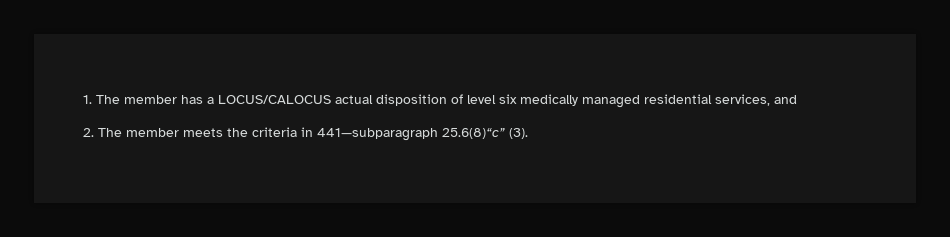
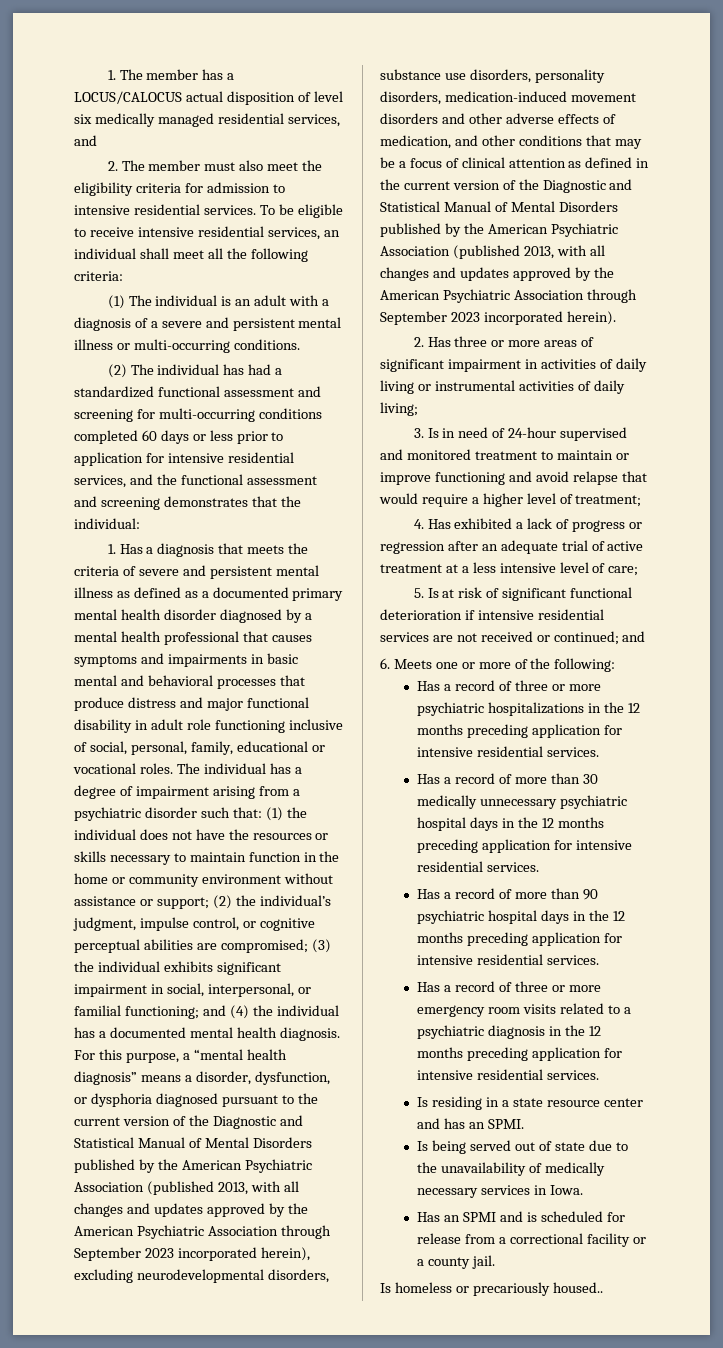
[183,127,528,141] meets the criteria in 441—subparagraph 25.6(8)“c” (3). -> [204,160,323,171] [74,182,285,196] [74,204,343,218] [74,226,340,240] [74,248,308,262] [74,271,123,281] [107,295,330,309] [74,317,342,331] [74,339,300,353] [107,364,283,378] [74,386,321,398] [74,408,322,422] [74,430,284,444] [74,452,294,466] [74,474,317,488] [74,496,301,510] [74,518,140,529] [107,543,309,557] [74,565,319,579] [74,587,344,601] [74,609,312,623] [74,631,312,645] [74,653,298,667] [74,675,305,689] [74,697,309,711] [74,719,343,733] [74,741,325,755] [73,763,302,774] [74,785,300,799] [74,807,307,821] [74,829,329,840] [74,851,340,865] [74,873,333,887] [74,895,331,909] [73,917,315,931] [74,939,331,953] [74,961,281,975] [74,983,311,997] [74,1005,339,1019] [74,1027,340,1041] [74,1049,287,1063] [74,1071,330,1085] [74,1093,318,1107] [74,1115,303,1129] [74,1137,312,1148] [74,1159,312,1173] [74,1181,299,1195] [74,1203,308,1217] [74,1225,331,1239] [74,1247,310,1261] [74,1269,329,1283] [380,69,605,83] [380,91,636,105] [380,113,616,124] [380,135,642,149] [380,157,650,168] [380,179,633,193] [380,201,618,212] [380,223,618,237] [380,245,605,259] [380,267,614,281] [380,289,637,303] [380,311,616,325] [413,336,595,347] [380,358,647,372] [380,380,625,394] [380,402,418,416] [413,427,628,441] [380,449,629,460] [380,471,647,485] [379,493,642,507] [413,518,643,532] [380,540,644,554] [380,562,639,576] [413,587,633,601] [380,609,604,620] [380,631,646,645] [380,658,616,672] [417,680,601,691] [417,702,640,716] [417,724,622,738] [417,746,599,757] [417,773,598,784] [417,795,627,809] [417,817,604,831] [417,839,632,853] [417,861,540,872] [417,888,598,900] [417,910,625,924] [417,932,622,946] [417,954,599,965] [417,981,601,992] [417,1003,631,1017] [417,1025,601,1039] [417,1047,622,1061] [417,1069,599,1080] [417,1096,643,1110] [417,1118,524,1129] [417,1140,628,1154] [417,1162,605,1176] [417,1185,583,1198] [417,1211,625,1222] [417,1233,646,1247] [417,1255,495,1269] [380,1282,603,1296] must also meet the eligibility criteria for admission to intensive residential services. To be eligible to receive intensive residential services, an individual shall meet all the following criteria: // (1) The individual is an adult with a diagnosis of a severe and persistent mental illness or multi-occurring conditions. // (2) The individual has had a standardized functional assessment and screening for multi-occurring conditions completed 60 days or less prior to application for intensive residential services, and the functional assessment and screening demonstrates that the individual: // 1. Has a diagnosis that meets the criteria of severe and persistent mental illness as defined as a documented primary mental health disorder diagnosed by a mental health professional that causes symptoms and impairments in basic mental and behavioral processes that produce distress and major functional disability in adult role functioning inclusive of social, personal, family, educational or vocational roles. The individual has a degree of impairment arising from a psychiatric disorder such that: (1) the individual does not have the resources or skills necessary to maintain function in the home or community environment without assistance or support; (2) the individual’s judgment, impulse control, or cognitive perceptual abilities are compromised; (3) the individual exhibits significant impairment in social, interpersonal, or familial functioning; and (4) the individual has a documented mental health diagnosis. For this purpose, a “mental health diagnosis” means a disorder, dysfunction, or dysphoria diagnosed pursuant to the current version of the Diagnostic and Statistical Manual of Mental Disorders published by the American Psychiatric Association (published 2013, with all changes and updates approved by the American Psychiatric Association through September 2023 incorporated herein), excluding neurodevelopmental disorders, substance use disorders, personality disorders, medication-induced movement disorders and other adverse effects of medication, and other conditions that may be a focus of clinical attention as defined in the current version of the Diagnostic and Statistical Manual of Mental Disorders published by the American Psychiatric Association (published 2013, with all changes and updates approved by the American Psychiatric Association through September 2023 incorporated herein). // 2. Has three or more areas of significant impairment in activities of daily living or instrumental activities of daily living; // 3. Is in need of 24-hour supervised and monitored treatment to maintain or improve functioning and avoid relapse that would require a higher level of treatment; // 4. Has exhibited a lack of progress or regression after an adequate trial of active treatment at a less intensive level of care; // 5. Is at risk of significant functional deterioration if intensive residential services are not received or continued; and // 6. Meets one or more of the following: // Has a record of three or more psychiatric hospitalizations in the 12 months preceding application for intensive residential services. // Has a record of more than 30 medically unnecessary psychiatric hospital days in the 12 months preceding application for intensive residential services. // Has a record of more than 90 psychiatric hospital days in the 12 months preceding application for intensive residential services. // Has a record of three or more emergency room visits related to a psychiatric diagnosis in the 12 months preceding application for intensive residential services. // Is residing in a state resource center and has an SPMI. // Is being served out of state due to the unavailability of medically necessary services in Iowa. // Has an SPMI and is scheduled for release from a correctional facility or a county jail. // Is homeless or precariously housed..

